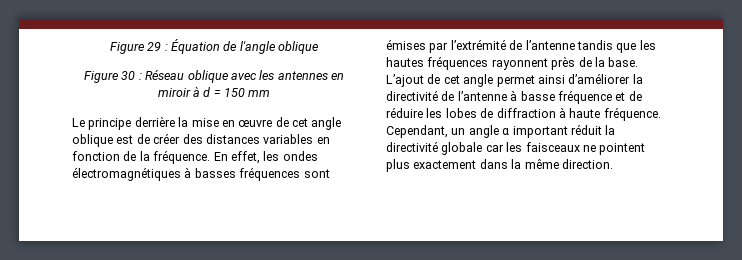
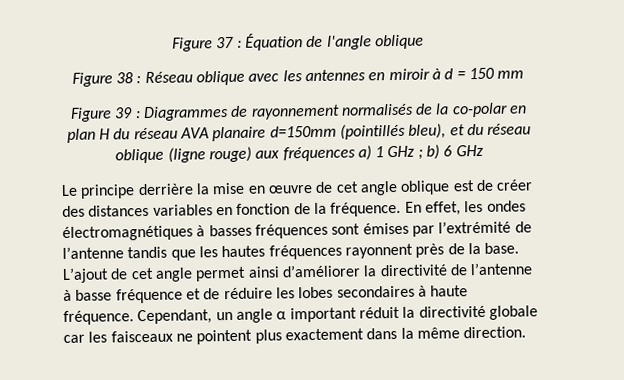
[109,42,162,54] Figure 29 -> [172,36,235,52] Figure 37
[121,71,136,80] 30 -> [116,72,134,84] 38
(271, 93) none -> [69,102,528,122] [66,123,532,143] [115,144,484,164] // Figure 39 : Diagrammes de rayonnement normalisés de la co-polar en plan H du réseau AVA planaire d=150mm (pointillés bleu), et du réseau oblique (ligne rouge) aux fréquences a) 1 GHz ; b) 6 GHz
[480,108,556,118] de diffraction -> [336,285,415,298] secondaires

